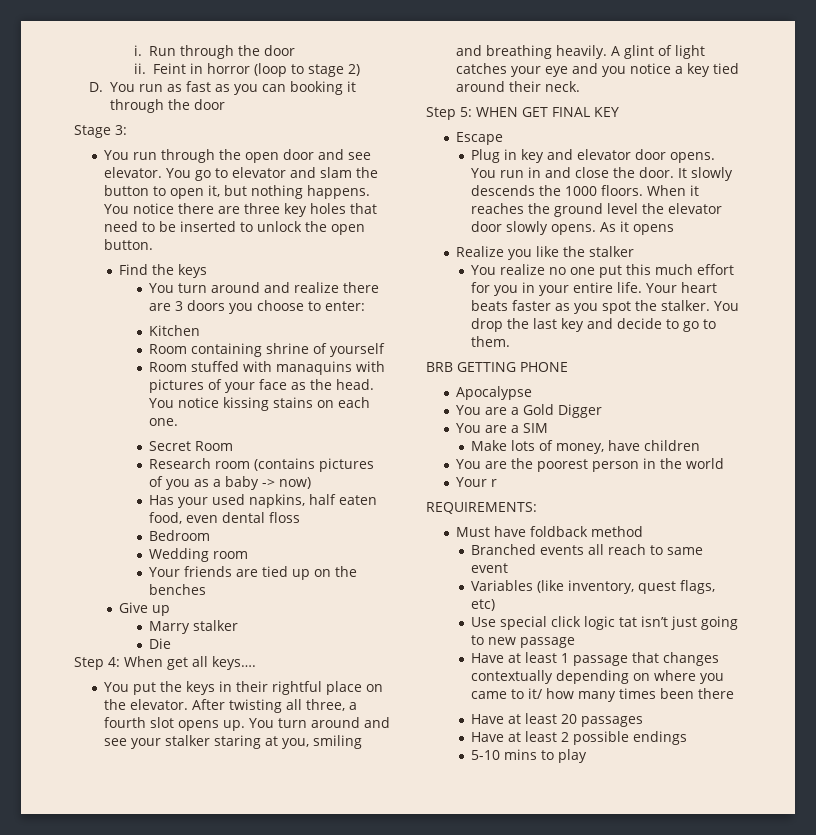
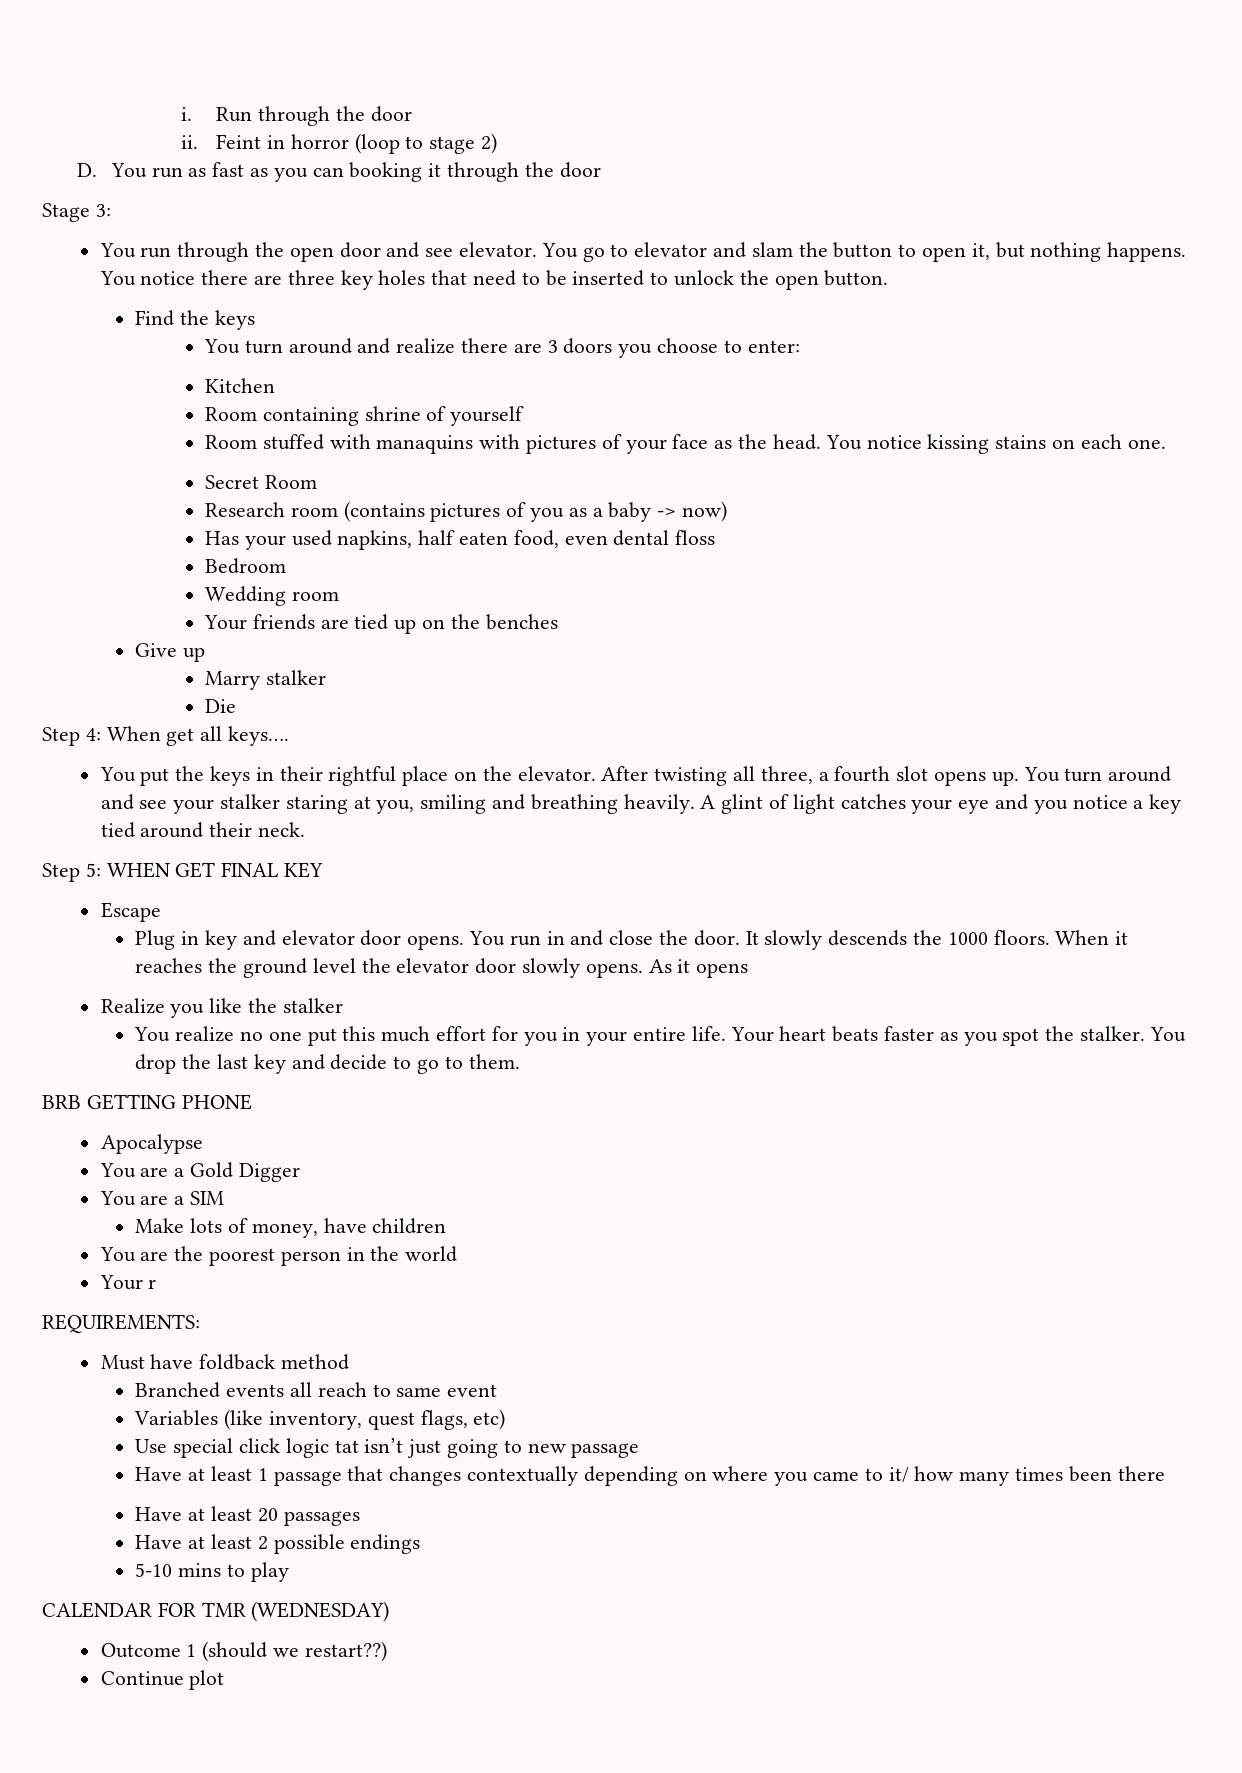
(587, 756) none -> [42,1601,390,1622] [100,1641,387,1662] [100,1670,225,1690] // CALENDAR FOR TMR (WEDNESDAY) // Outcome 1 (should we restart??) // Continue plot

